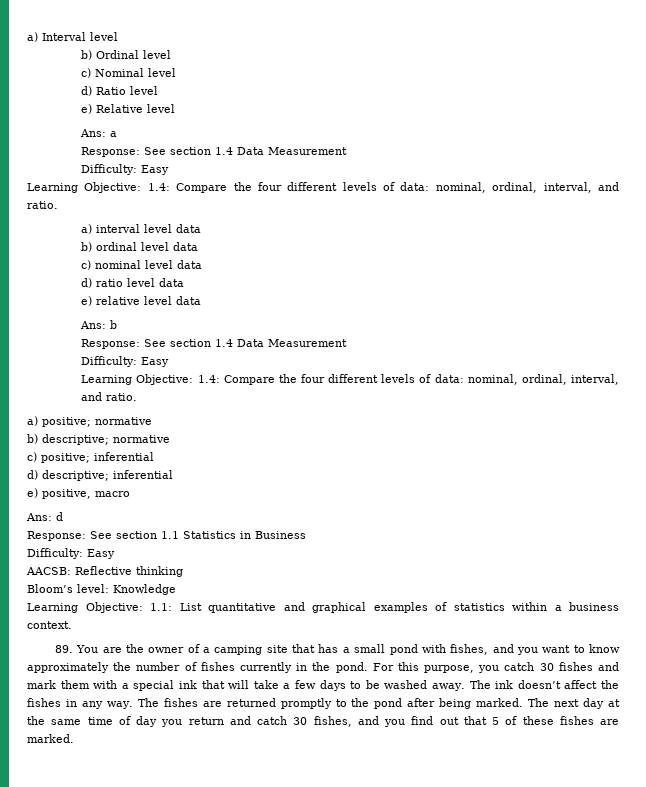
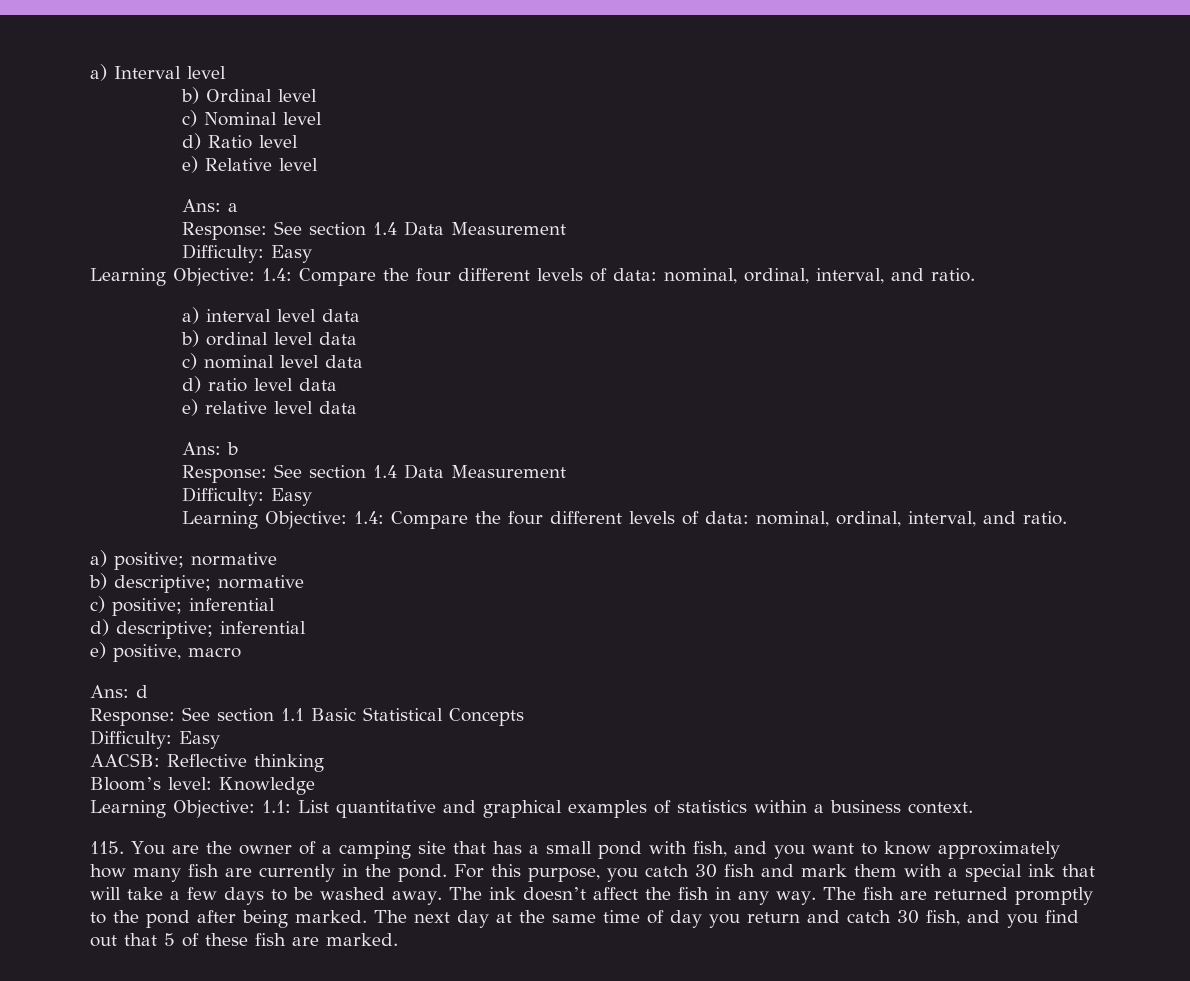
[183,531,306,539] Statistics in Business -> [311,707,524,726] Basic Statistical Concepts
[54,645,73,653] 89. -> [90,841,124,854] 115.
[450,644,489,655] fishes, -> [692,841,727,857] fish,
[113,662,235,671] the number of fishes -> [90,864,252,882] how many fish are
[558,662,593,671] fishes -> [724,864,755,877] fish
[27,698,61,707] fishes -> [677,887,709,900] fish
[163,698,198,707] fishes -> [862,887,894,900] fish
[313,716,352,727] fishes, -> [926,910,960,926] fish,
[559,716,594,725] fishes -> [255,933,286,946] fish

